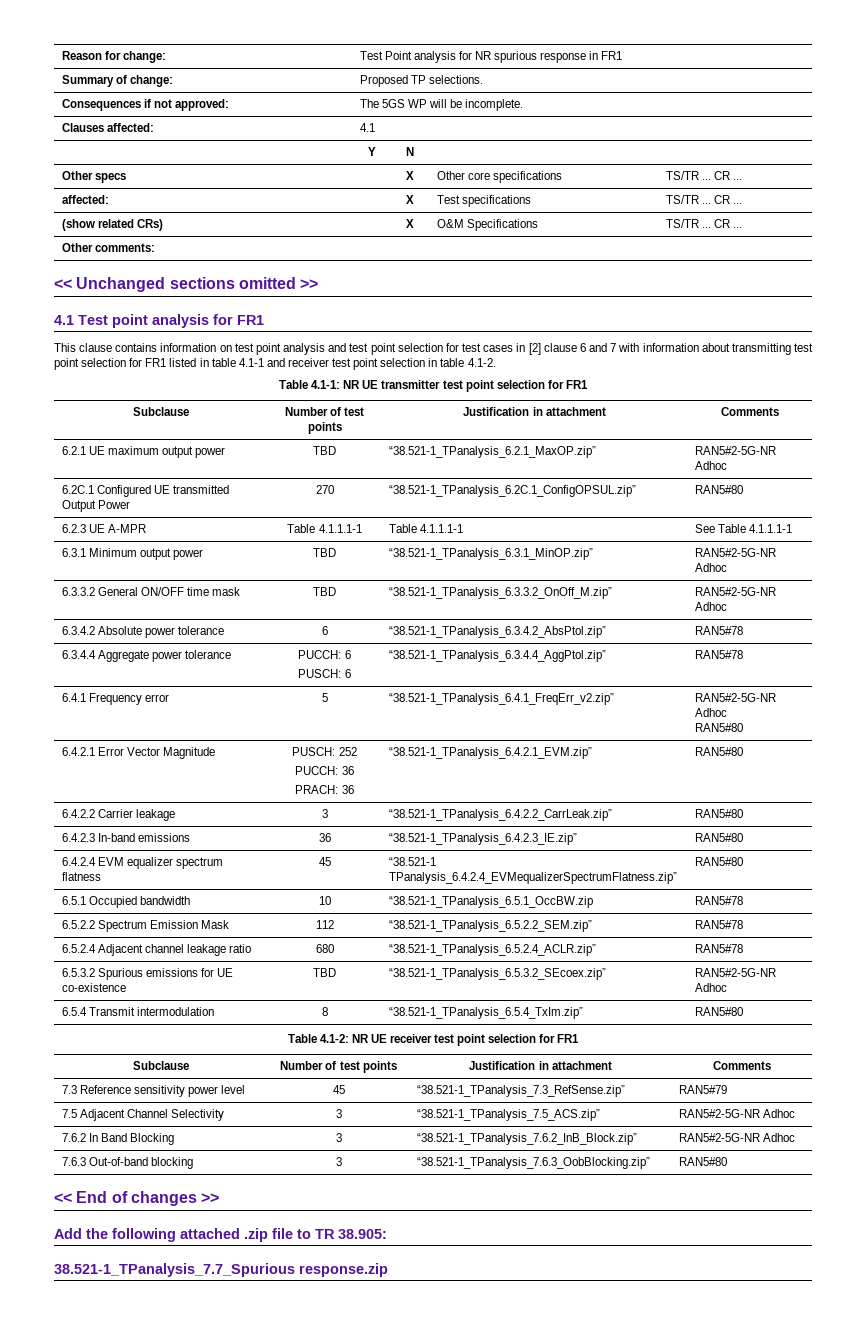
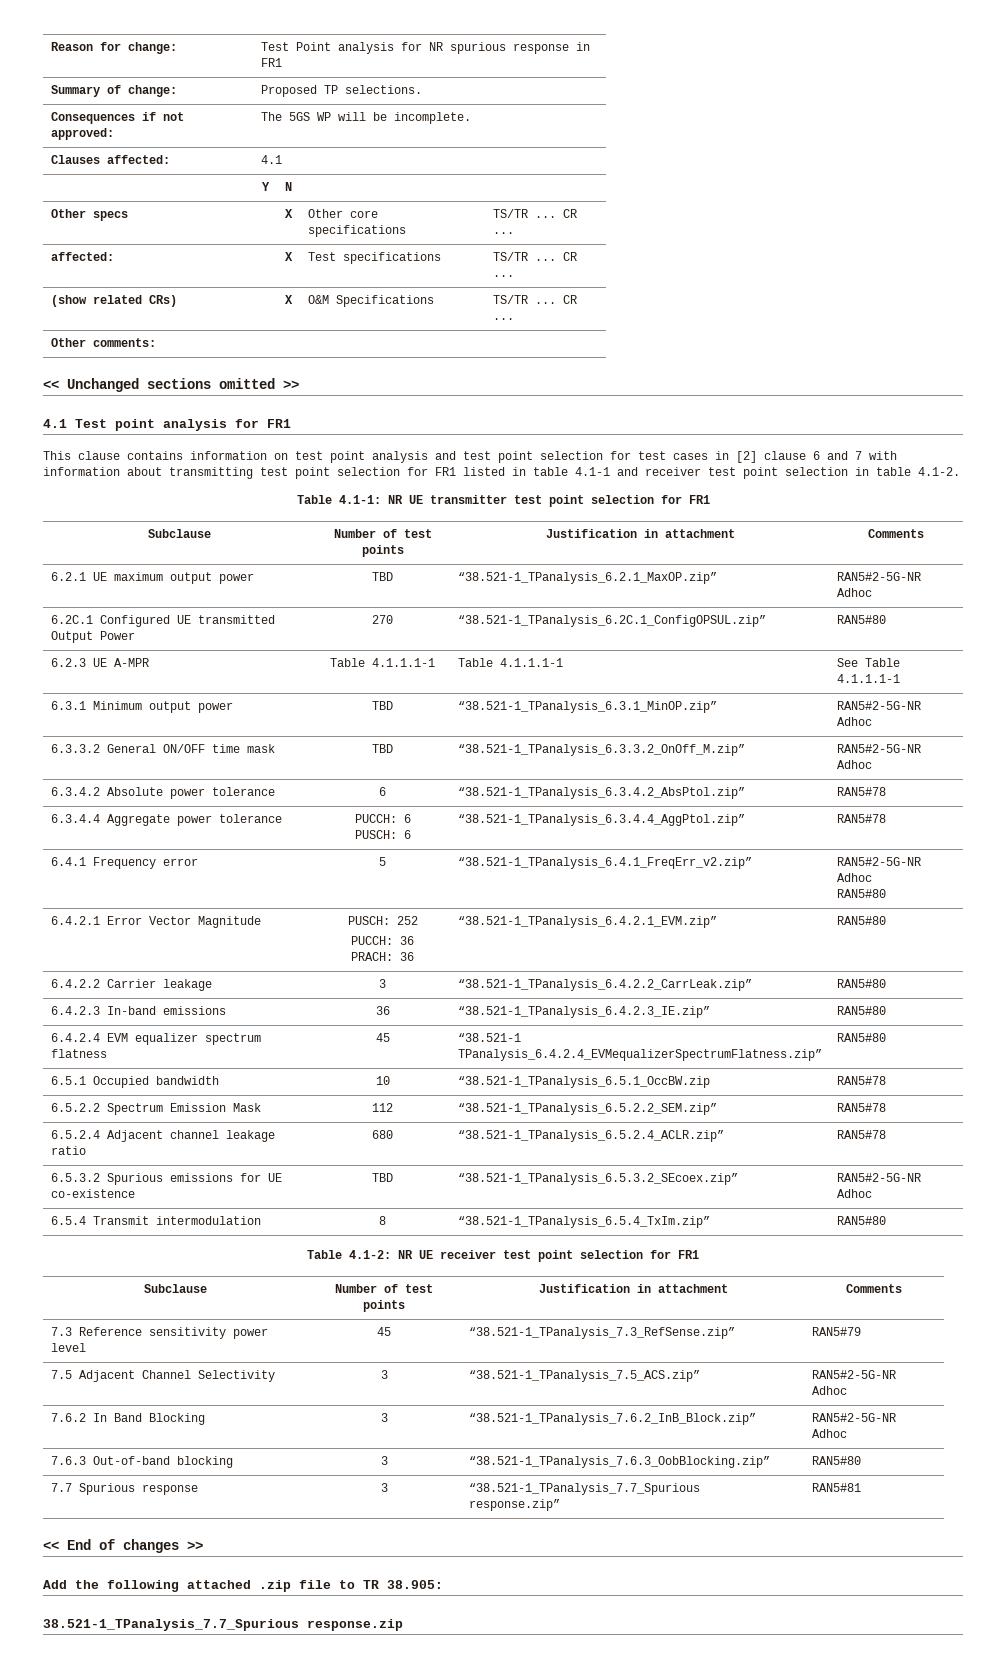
(727, 1161) none -> [50,1483,198,1495] [380,1483,388,1492] [468,1483,700,1495] [468,1499,560,1511] [811,1483,861,1492] // 7.7 Spurious response | 3 | “38.521-1_TPanalysis_7.7_Spurious response.zip” | RAN5#81

